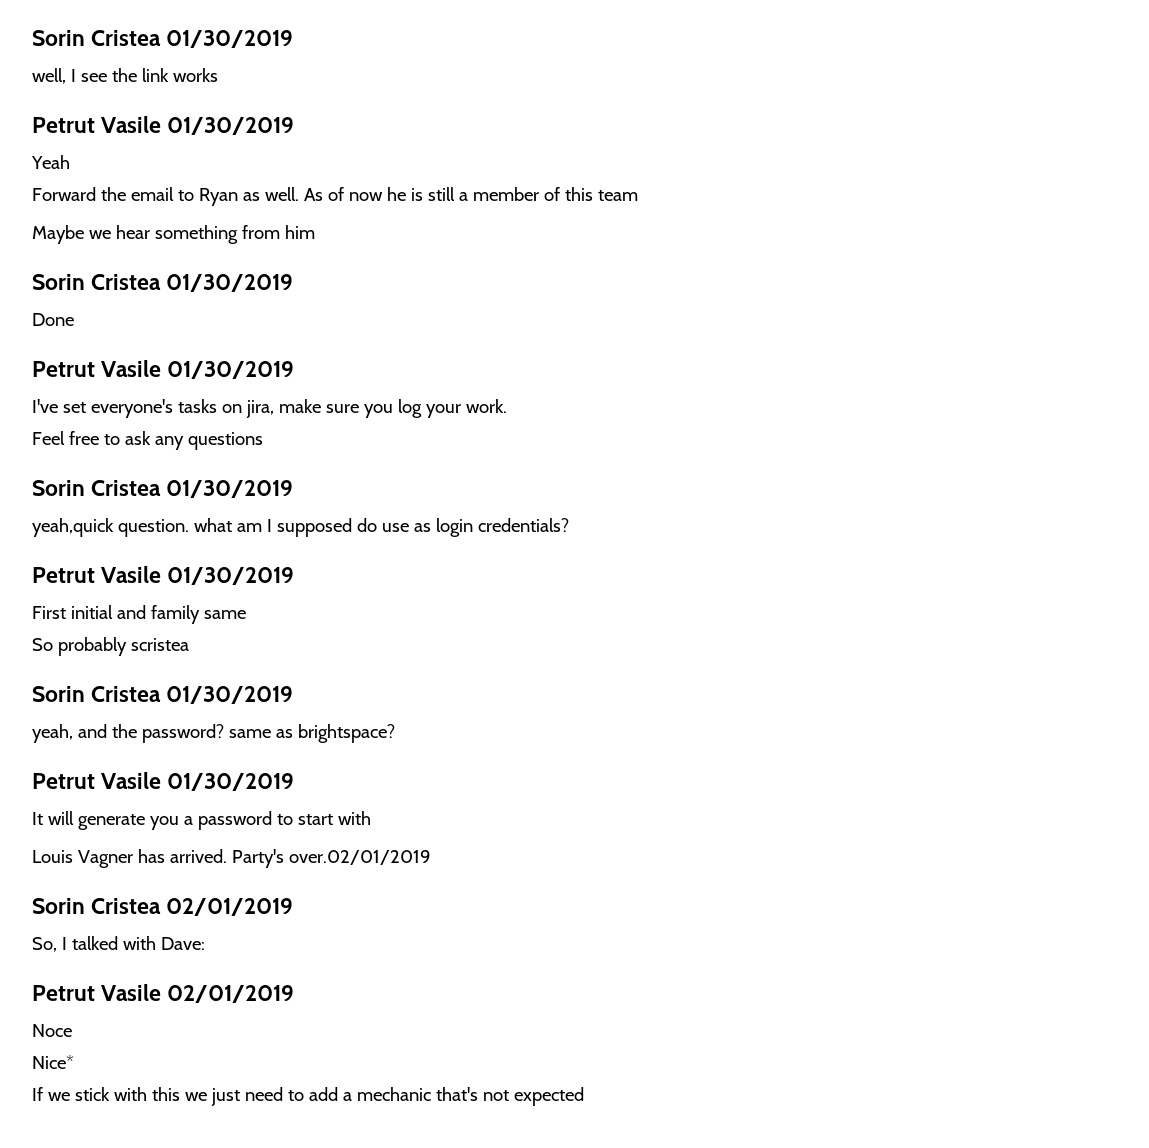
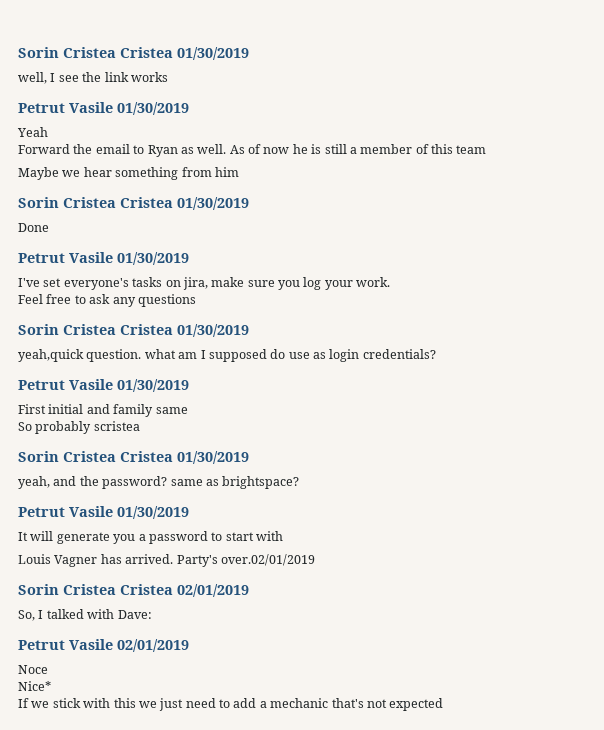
[32,30,162,46] Sorin Cristea -> [18,47,173,58] Sorin Cristea Cristea
(162, 282) none -> [120,197,173,208] Cristea
(162, 488) none -> [120,324,173,335] Cristea
(162, 694) none -> [120,451,173,462] Cristea
(162, 906) none -> [120,584,173,595] Cristea

